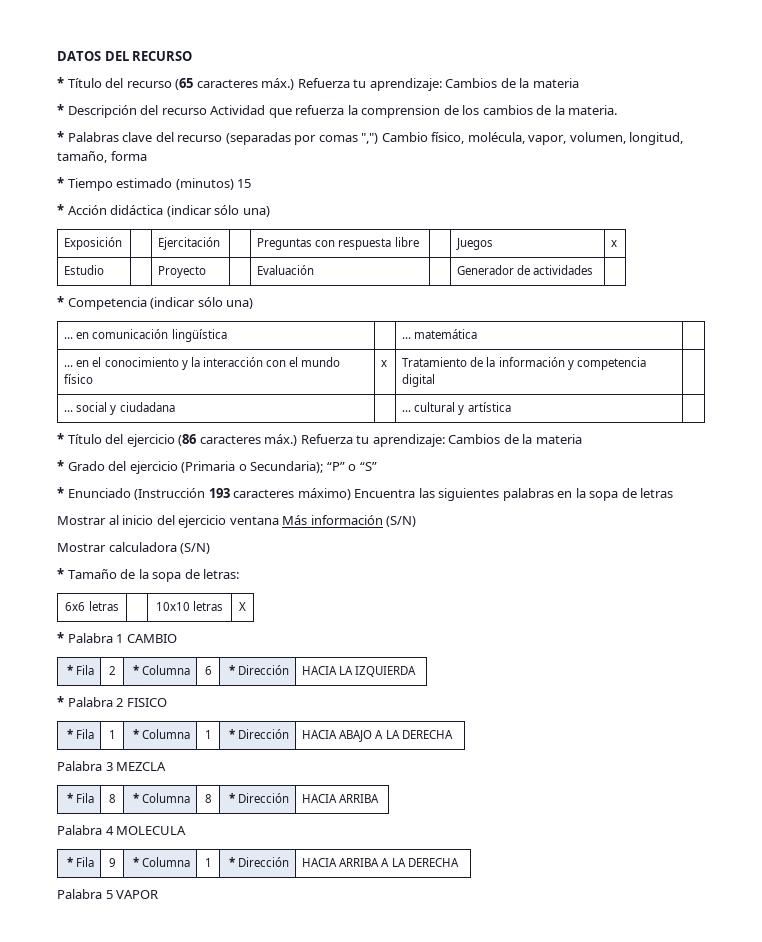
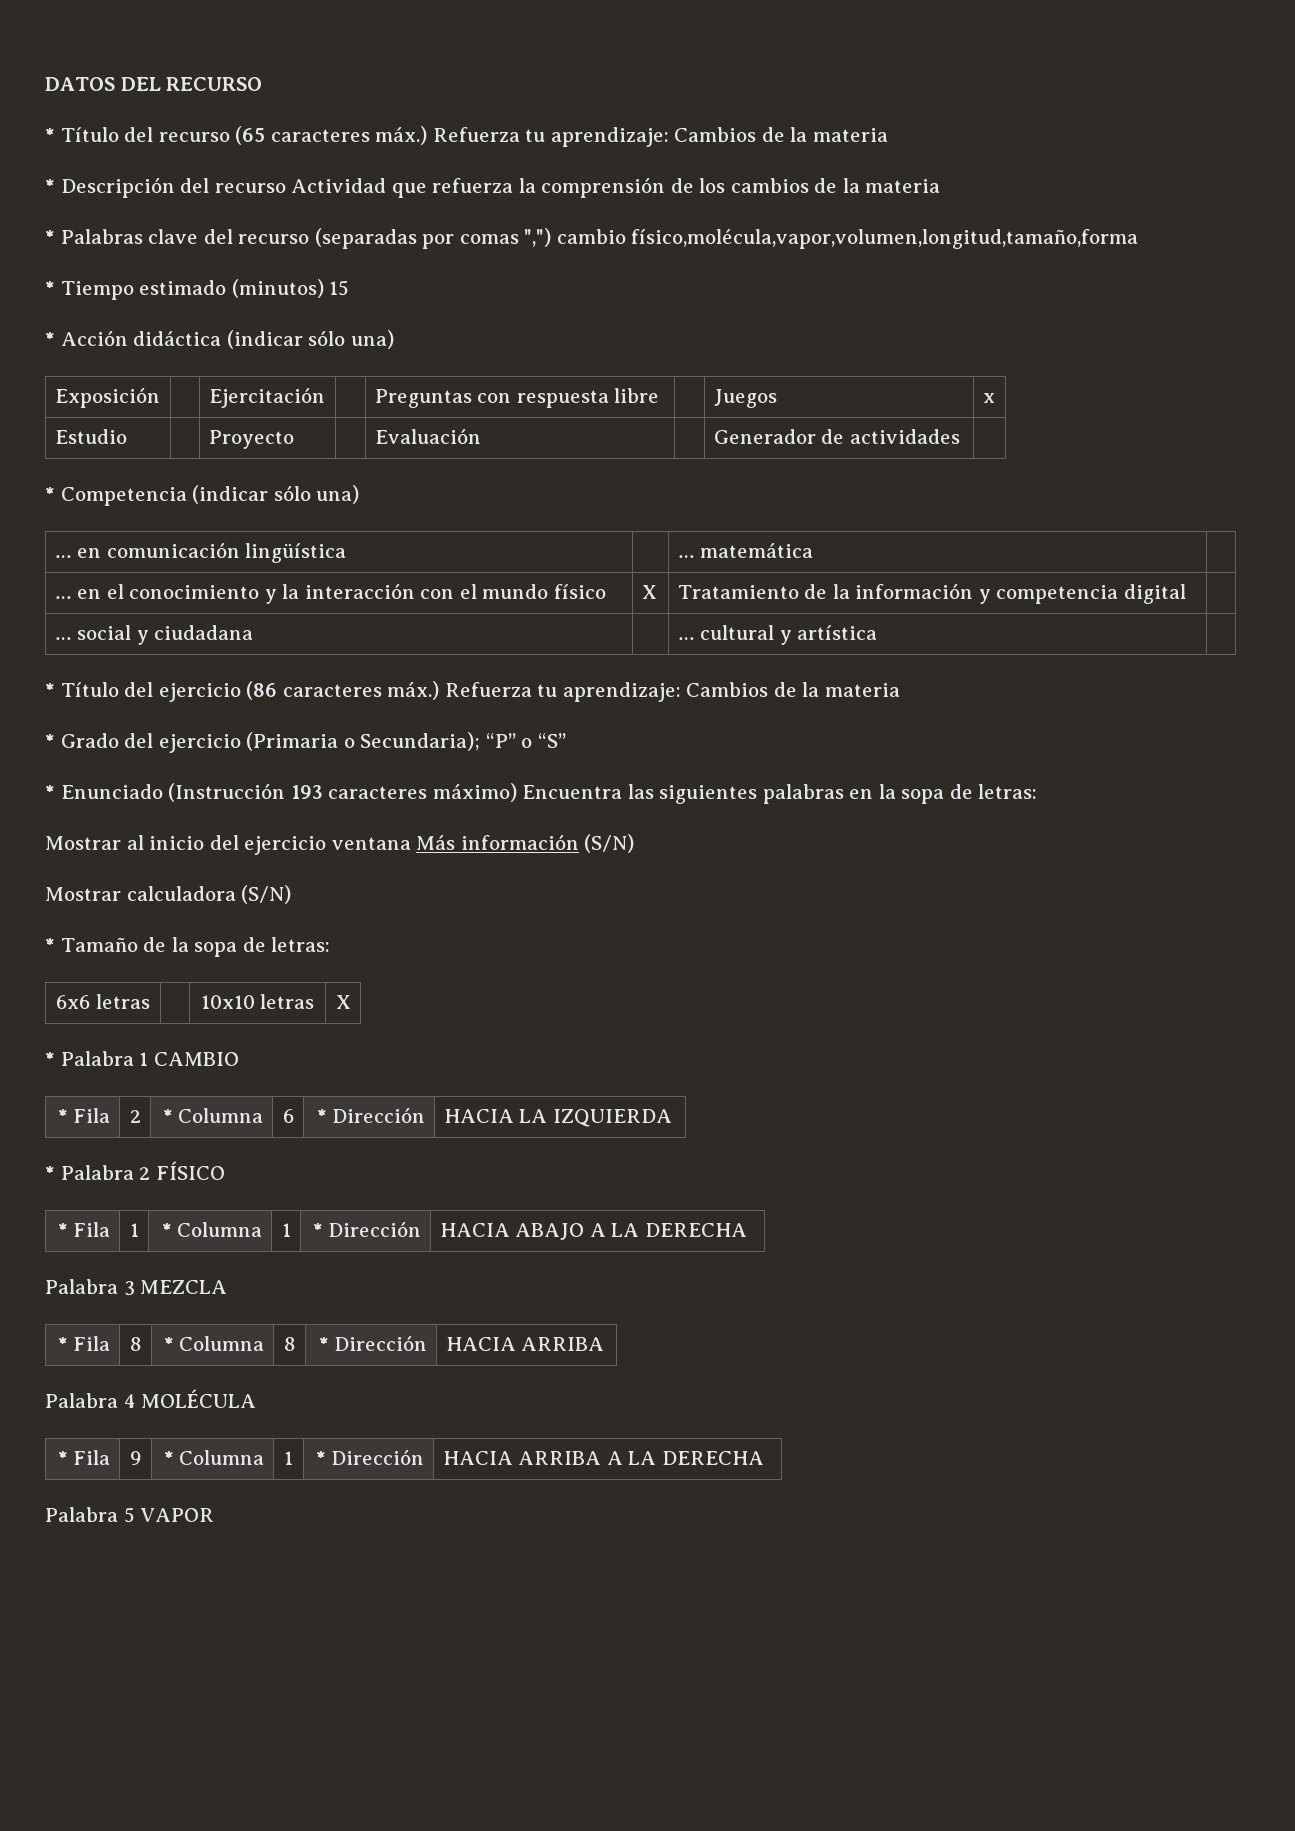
[361,105,441,118] comprension -> [541,177,666,198] comprensión
[568,105,618,115] materia. -> [865,179,941,193] materia
[381,132,684,145] [57,151,147,163] Cambio físico, molécula, vapor, volumen, longitud, tamaño, forma -> [556,229,1139,249] cambio físico,molécula,vapor,volumen,longitud,tamaño,forma
[381,360,388,367] x -> [641,585,657,599] X
[640,488,674,498] letras -> [978,784,1038,799] letras:
[126,698,167,707] FISICO -> [155,1161,225,1180] FÍSICO
[116,826,187,835] MOLECULA -> [141,1389,257,1408] MOLÉCULA

